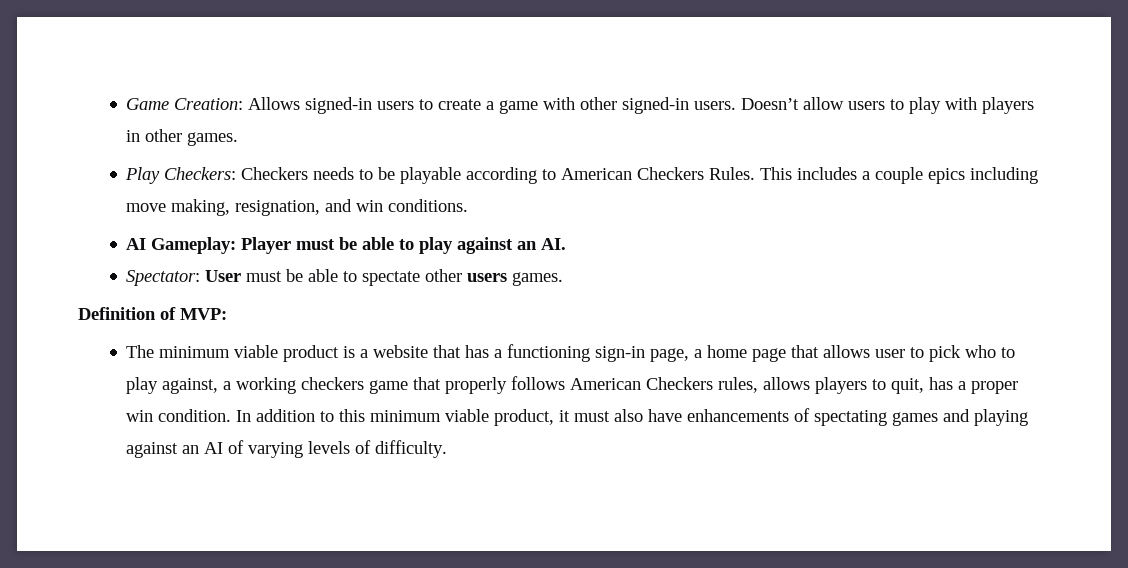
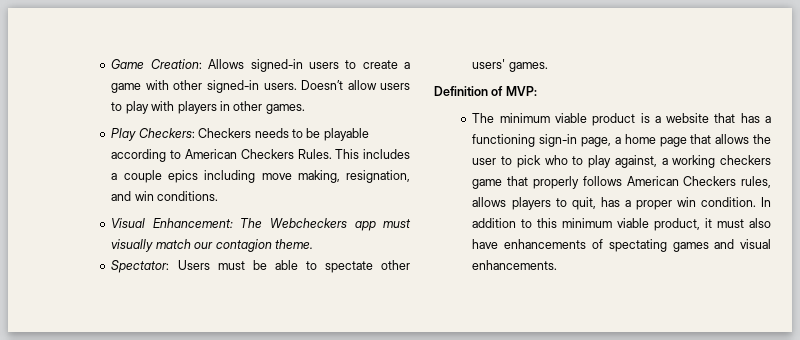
[126,237,567,254] AI Gameplay: Player must be able to play against an AI. -> [111,218,411,231] [111,239,313,252] Visual Enhancement: The Webcheckers app must visually match our contagion theme.
[205,270,242,282] User -> [177,260,210,270] Users
[467,273,508,282] users -> [472,59,506,69] users'
(871, 351) none -> [753,134,771,144] the
[974,409,1029,426] [126,440,448,458] playing against an AI of varying levels of difficulty. -> [740,239,771,249] [472,260,558,270] visual enhancements.

